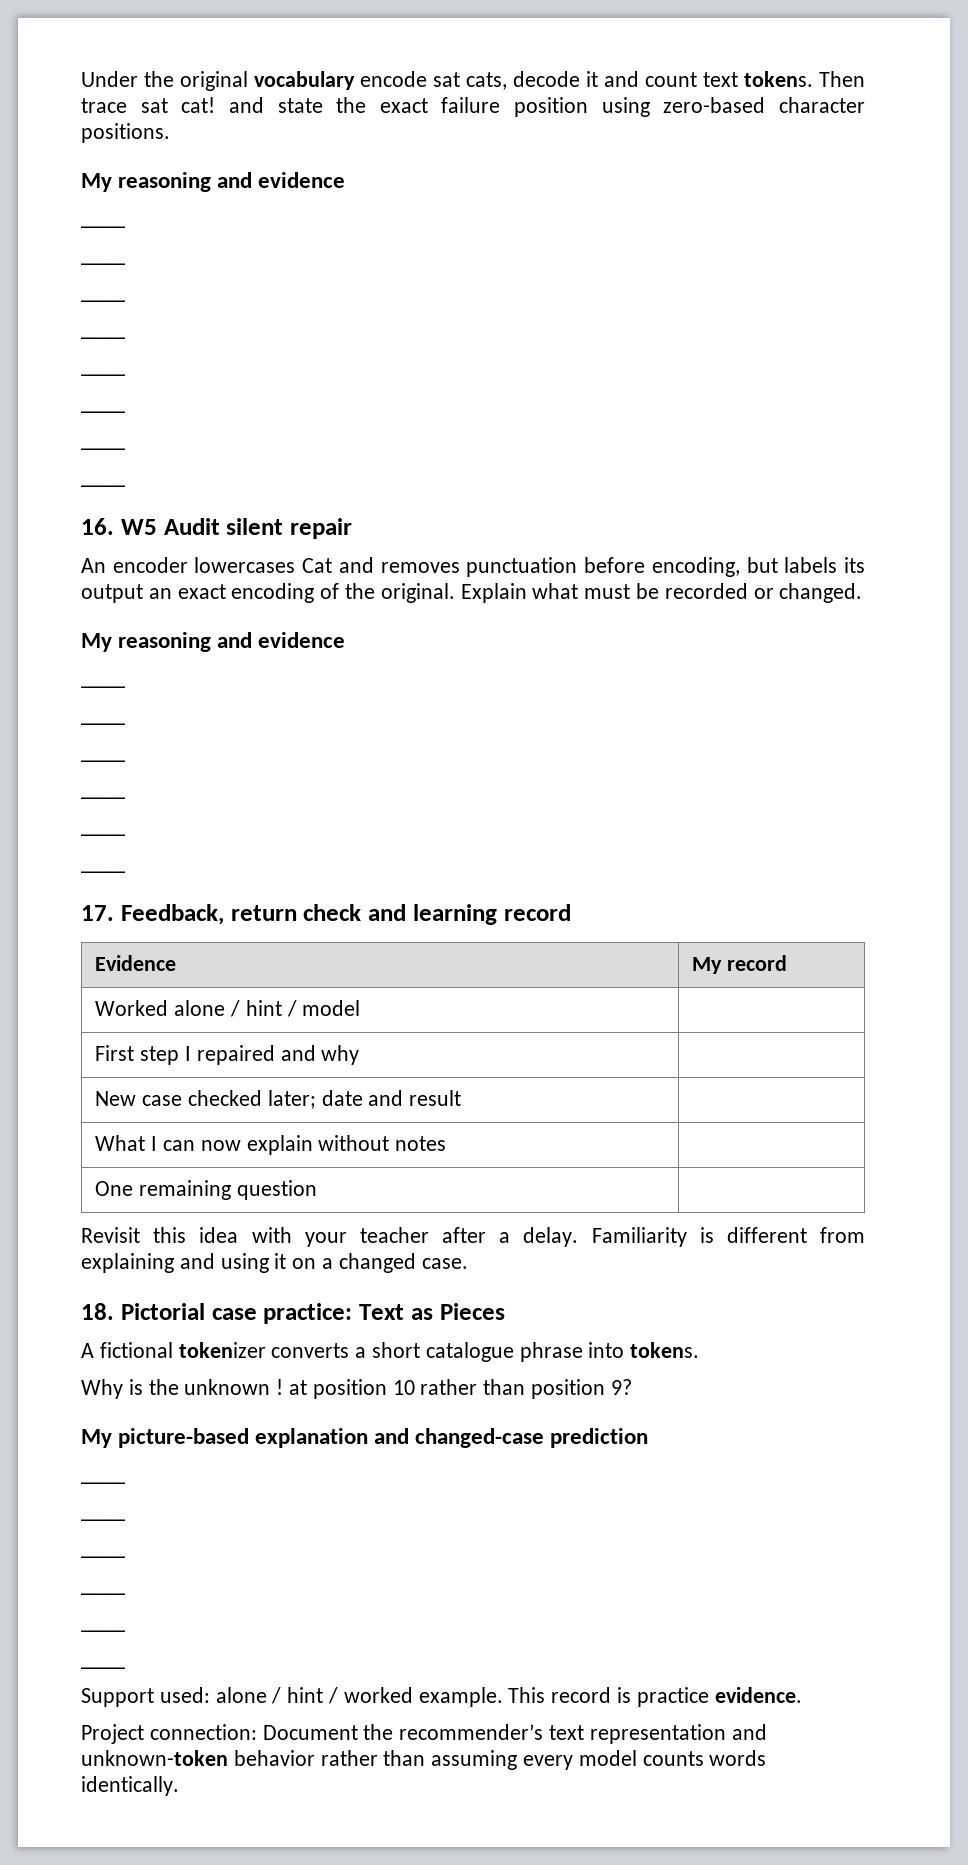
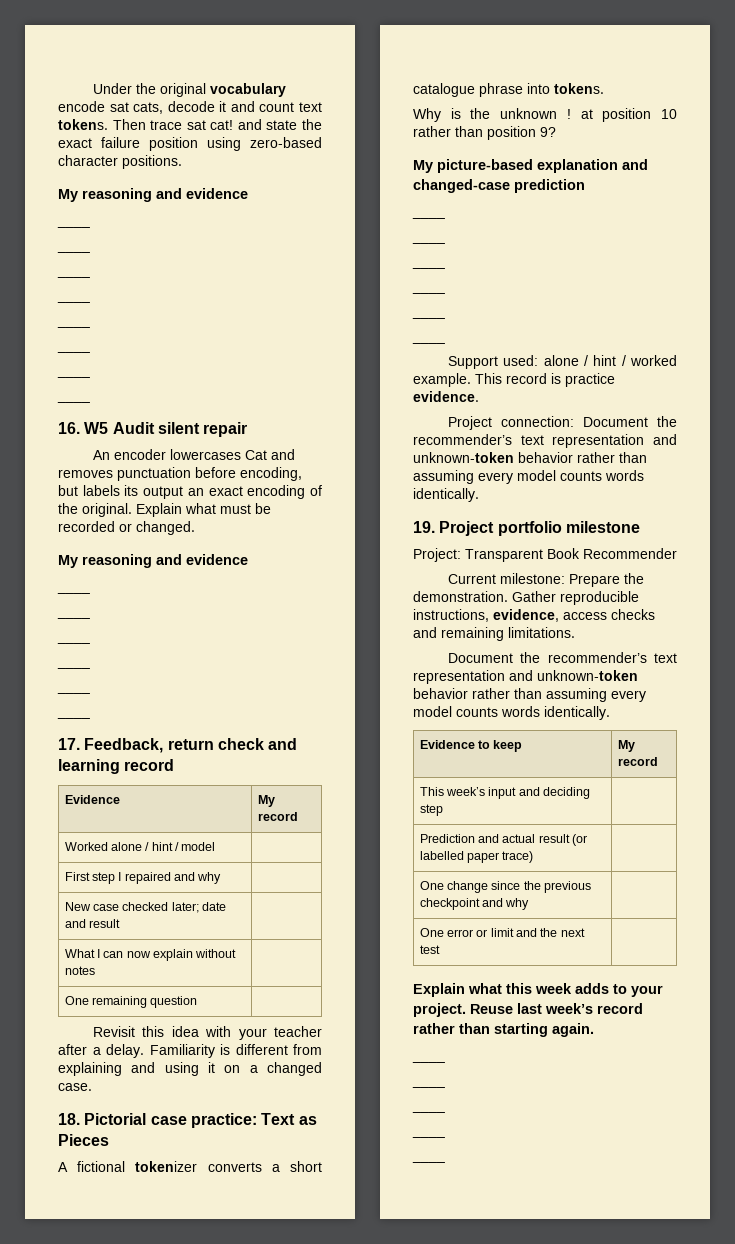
(179, 1786) none -> [413,521,640,536] [413,548,677,562] [447,573,644,587] [413,591,639,605] [413,609,655,622] [413,627,575,641] [447,652,677,663] [413,670,638,684] [413,688,646,702] [413,706,610,720] [419,740,523,752] [617,740,635,752] [617,757,658,766] [419,787,591,799] [419,804,443,816] [419,834,588,846] [419,851,534,863] [419,881,592,893] [419,898,530,910] [419,928,585,937] [419,945,440,954] [413,983,663,997] [413,1003,643,1017] [413,1023,594,1037] [412,1060,445,1063] [412,1085,445,1088] [412,1110,445,1113] [412,1135,445,1138] [412,1160,445,1163] // 19. Project portfolio milestone // Project: Transparent Book Recommender // Current milestone: Prepare the demonstration. Gather reproducible instructions, evidence, access checks and remaining limitations. // Document the recommender’s text representation and unknown-token behavior rather than assuming every model counts words identically. // Evidence to keep | My record // This week’s input and deciding step | // Prediction and actual result (or labelled paper trace) | // One change since the previous checkpoint and why | // One error or limit and the next test | // Explain what this week adds to your project. Reuse last week’s record rather than starting again. // ____ // ____ // ____ // ____ // ____

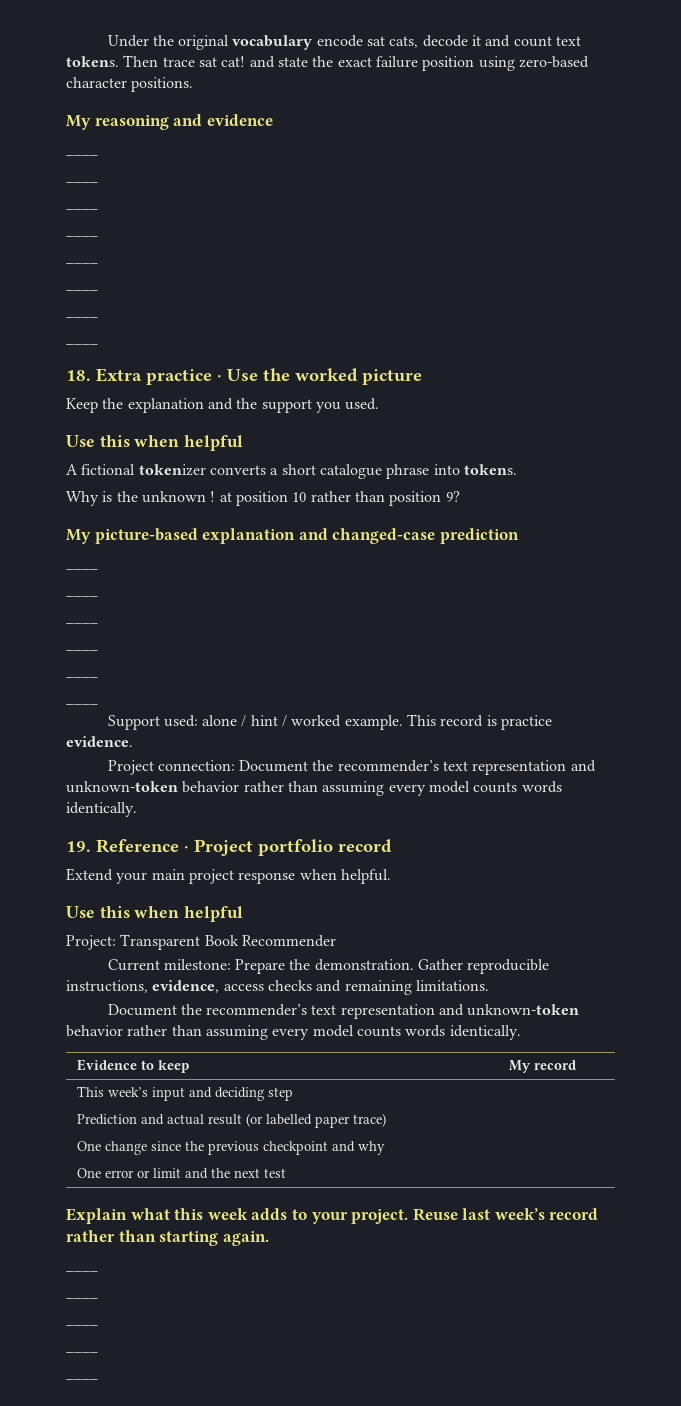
[58,422,248,437] [92,449,295,460] [58,467,302,481] [58,485,322,499] [58,503,271,517] [58,521,195,535] [58,554,248,568] [57,591,90,594] [57,616,90,619] [57,641,90,644] [57,666,90,669] [57,691,90,694] [57,716,90,719] [58,738,298,753] [58,759,175,774] [64,795,120,804] [257,795,275,807] [257,812,298,821] [64,842,216,851] [64,872,222,884] [64,902,227,913] [64,919,120,928] [64,949,237,961] [64,966,95,975] [64,996,198,1008] [92,1026,322,1040] [58,1044,322,1058] [58,1062,322,1076] [58,1083,92,1091] [58,1113,317,1128] [58,1134,109,1146] 16. W5 Audit silent repair // An encoder lowercases Cat and removes punctuation before encoding, but labels its output an exact encoding of the original. Explain what must be recorded or changed. // My reasoning and evidence // ____ // ____ // ____ // ____ // ____ // ____ // 17. Feedback, return check and learning record // Evidence | My record // Worked alone / hint / model | // First step I repaired and why | // New case checked later; date and result | // What I can now explain without notes | // One remaining question | // Revisit this idea with your teacher after a delay. Familiarity is different from explaining and using it on a changed case. // 18. Pictorial case practice: Text as Pieces -> [66,368,422,385] [66,398,380,413] [66,435,244,451] 18. Extra practice · Use the worked picture // Keep the explanation and the support you used. // Use this when helpful
[439,521,640,536] Project portfolio milestone -> [96,839,392,856] [66,868,391,884] [66,906,244,922] Reference · Project portfolio record // Extend your main project response when helpful. // Use this when helpful

